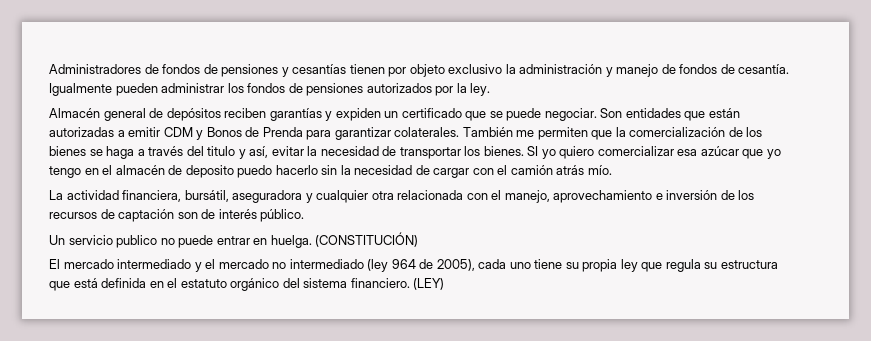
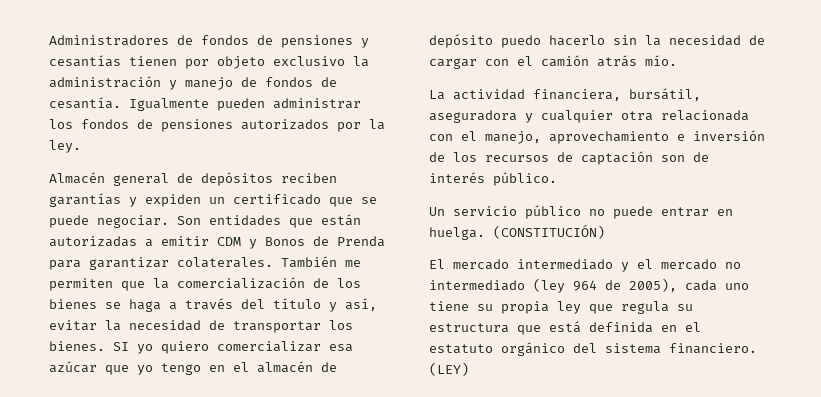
[207,146,236,156] titulo -> [273,298,321,309] título
[185,165,234,178] deposito -> [429,34,493,48] depósito
[116,235,158,248] publico -> [525,205,581,219] público

